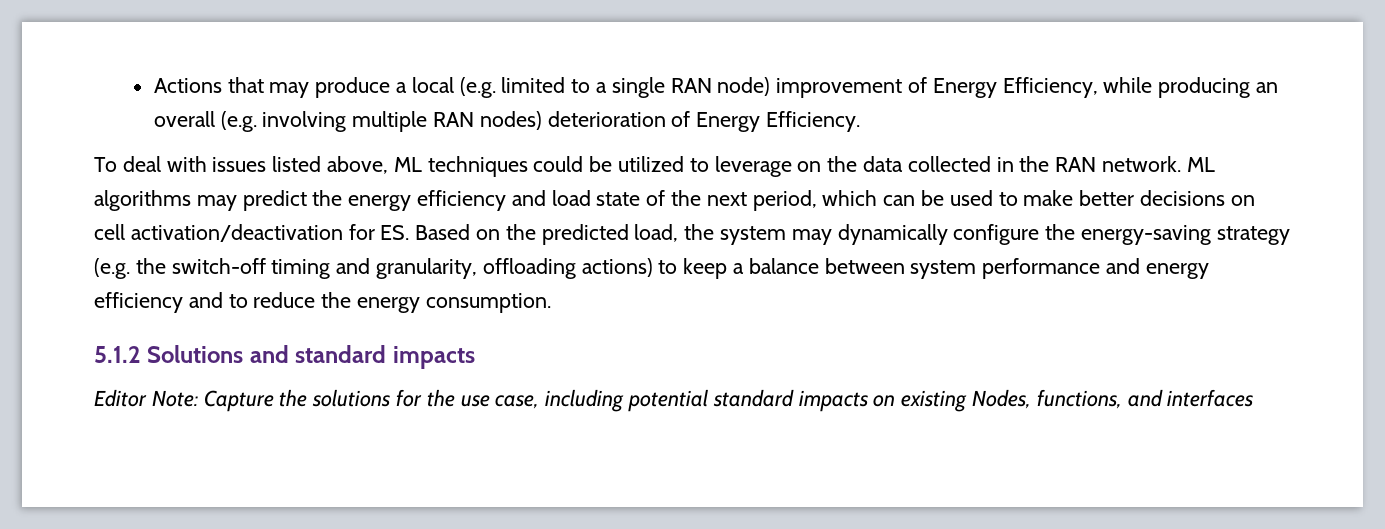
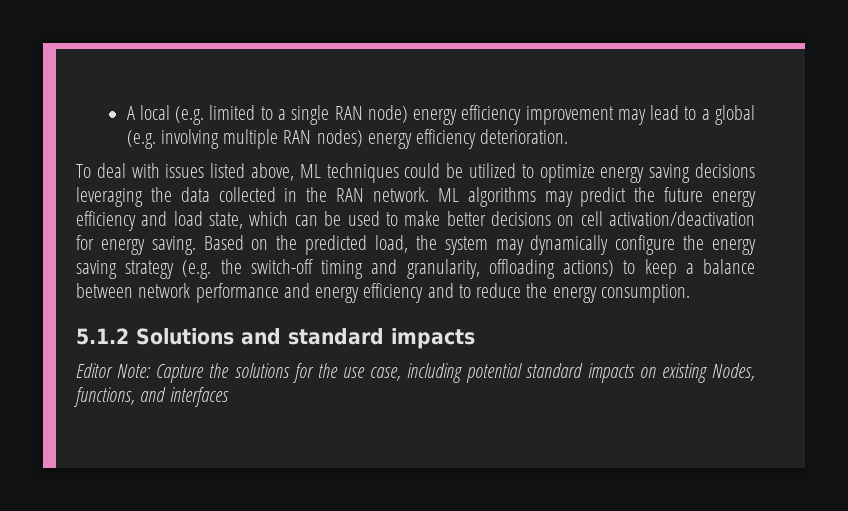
[153,77,407,98] Actions that may produce a -> [126,106,135,120] A
[776,77,1278,98] [153,111,215,127] improvement of Energy Efficiency, while producing an overall -> [413,105,756,125] energy efficiency improvement may lead to a global
[547,111,860,132] deterioration of Energy Efficiency. -> [367,129,569,149] energy efficiency deterioration.
[714,156,822,177] leverage on -> [539,163,756,183] [76,187,143,207] optimize energy saving decisions leveraging
(343, 198) none -> [664,187,704,202] future
[596,190,817,211] state of the next period, -> [209,212,244,229] state,
[380,225,410,240] ES. -> [100,236,196,255] energy saving.
[1081,225,1212,245] energy-saving -> [712,239,756,255] [76,260,117,279] energy saving
[910,260,977,279] system -> [138,283,191,298] network

